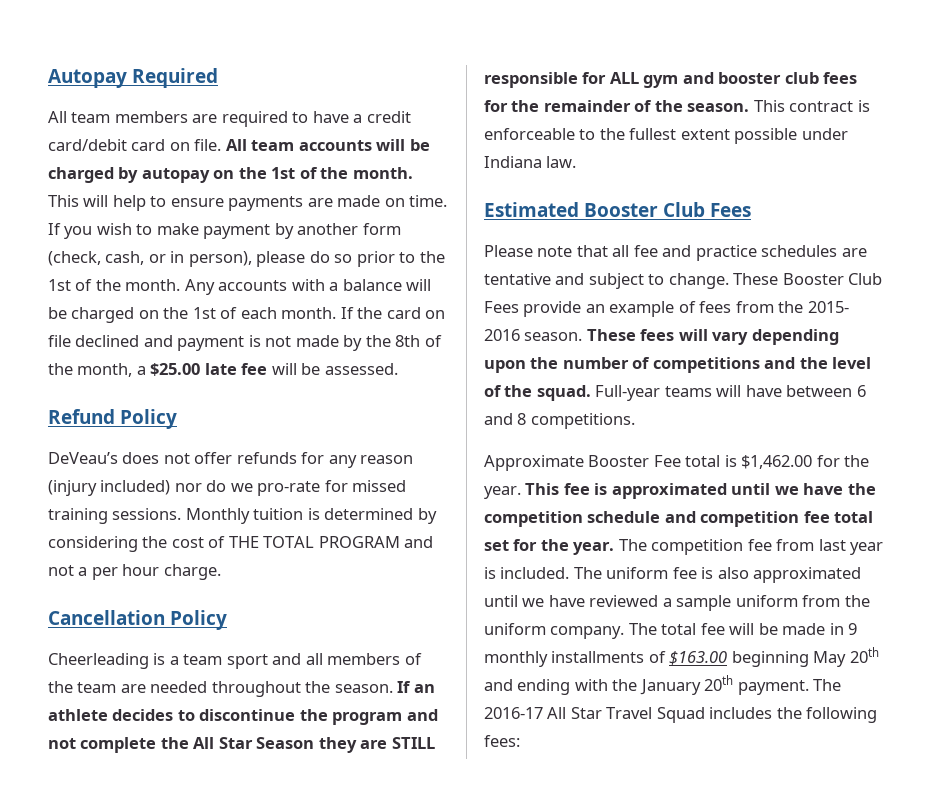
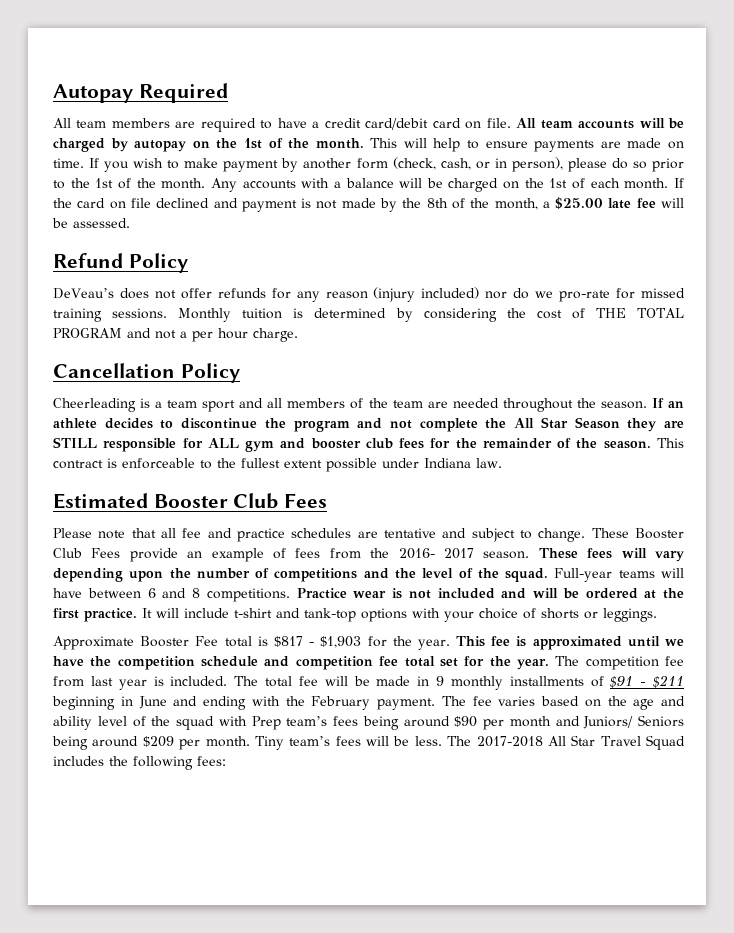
[807,301,849,313] [484,329,520,341] 2015- 2016 -> [398,548,474,559] 2016- 2017
(635, 421) none -> [296,588,684,599] [53,608,657,622] Practice wear is not included and will be ordered at the first practice. It will include t-shirt and tank-top options with your choice of shorts or leggings.
[741,455,813,469] $1,462.00 -> [273,636,362,648] $817 - $1,903
[606,567,862,583] [484,595,870,611] [484,623,657,639] uniform fee is also approximated until we have reviewed a sample uniform from the uniform company. The -> (259, 681) none
[669,647,879,667] [484,675,842,695] [484,707,543,719] $163.00 beginning May 20th and ending with the January 20th payment. The 2016-17 -> [610,675,684,688] [52,696,685,710] [53,715,684,730] [52,736,543,750] $91 - $211 beginning in June and ending with the February payment. The fee varies based on the age and ability level of the squad with Prep team’s fees being around $90 per month and Juniors/ Seniors being around $209 per month. Tiny team’s fees will be less. The 2017-2018

